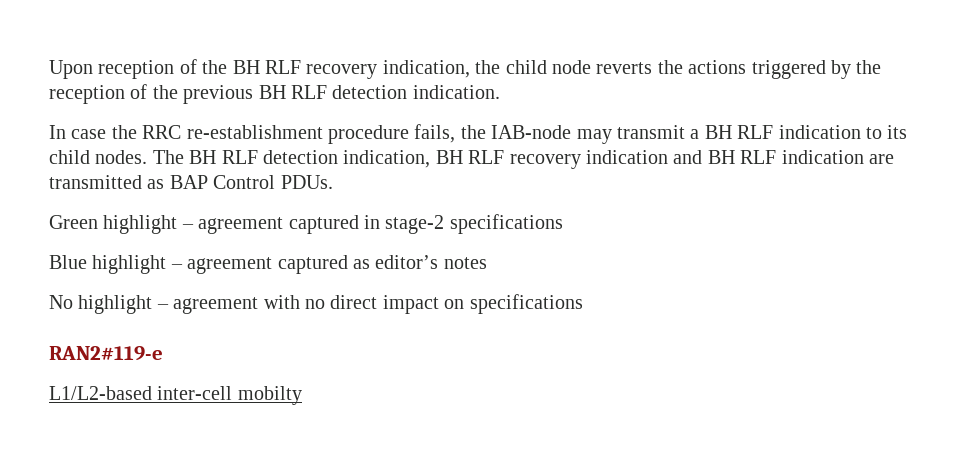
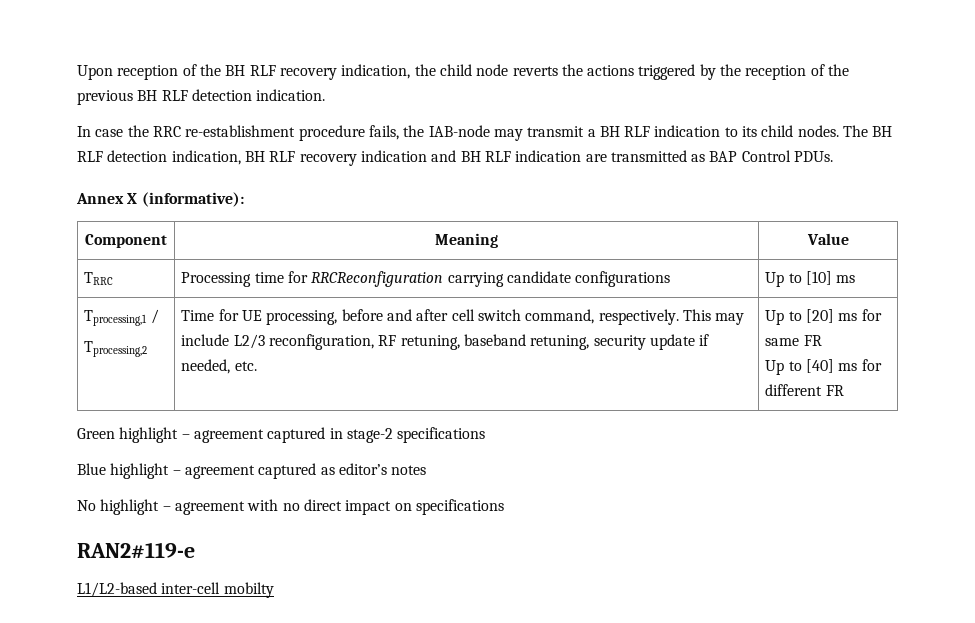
(333, 182) none -> [76,192,244,207] [85,234,167,248] [435,233,498,248] [806,233,849,245] [84,272,114,285] [181,271,671,287] [765,271,856,287] [84,309,159,326] [84,341,148,357] [181,309,745,325] [181,334,710,350] [181,359,257,374] [765,309,882,325] [765,335,822,346] [765,359,882,375] [765,384,844,396] // Annex X (informative): // Component | Meaning | Value // TRRC | Processing time for RRCReconfiguration carrying candidate configurations | Up to [10] ms // Tprocessing,1 / // Tprocessing,2 | Time for UE processing, before and after cell switch command, respectively. This may include L2/3 reconfiguration, RF retuning, baseband retuning, security update if needed, etc. | Up to [20] ms for same FR // Up to [40] ms for different FR

